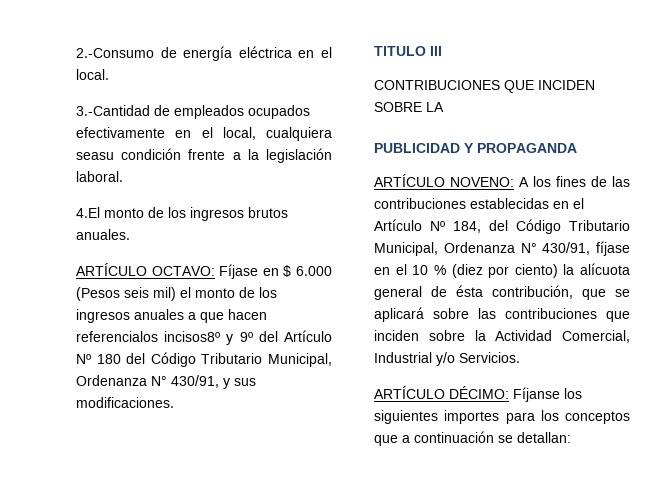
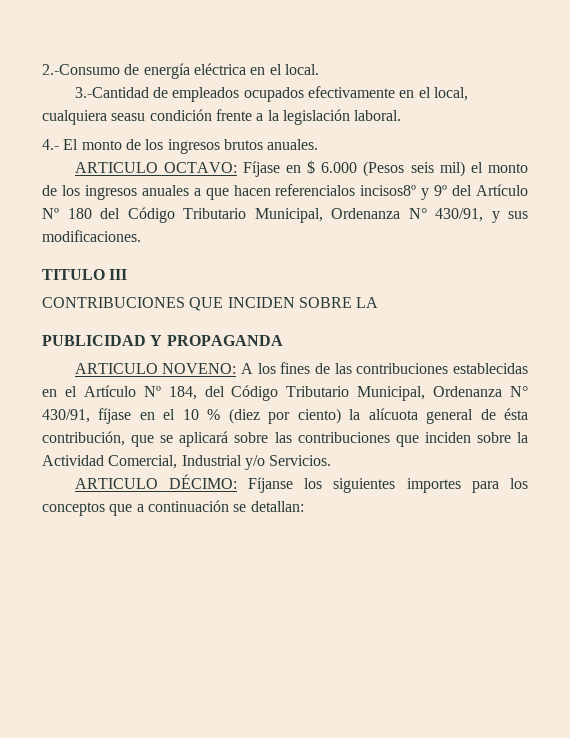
[76,207,100,218] 4.El -> [42,139,79,150] 4.- El
[76,263,147,276] ARTÍCULO -> [74,162,158,173] ARTICULO
[374,174,445,187] ARTÍCULO -> [74,363,158,374] ARTICULO
[374,386,445,399] ARTÍCULO -> [74,478,158,489] ARTICULO

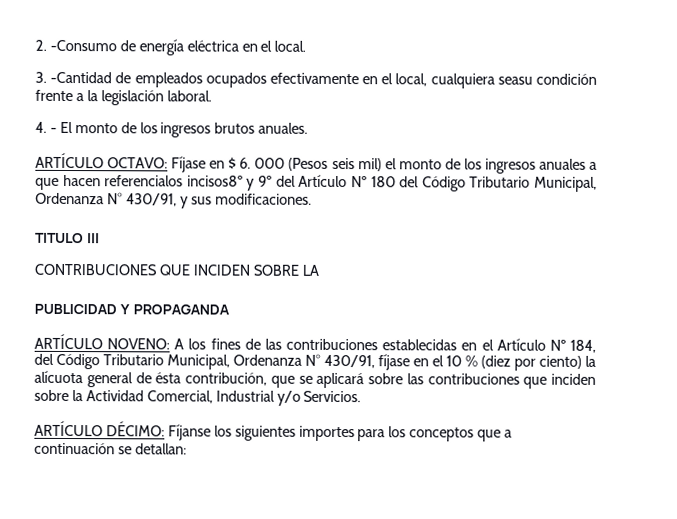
[42,64,120,75] 2.-Consumo -> [35,39,117,52] 2. -Consumo
[74,87,149,98] 3.-Cantidad -> [35,71,113,84] 3. -Cantidad
[42,139,59,150] 4.- -> [35,121,57,133] 4. -
[74,162,158,173] ARTICULO -> [35,152,104,169] ARTÍCULO
[321,162,358,173] 6.000 -> [239,157,286,169] 6. 000
[74,363,158,374] ARTICULO -> [34,333,103,350] ARTÍCULO
[74,478,158,489] ARTICULO -> [34,420,103,437] ARTÍCULO

